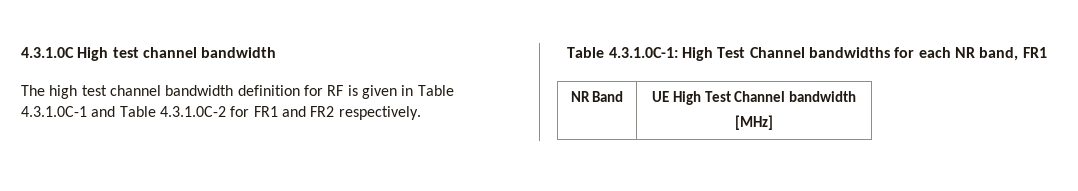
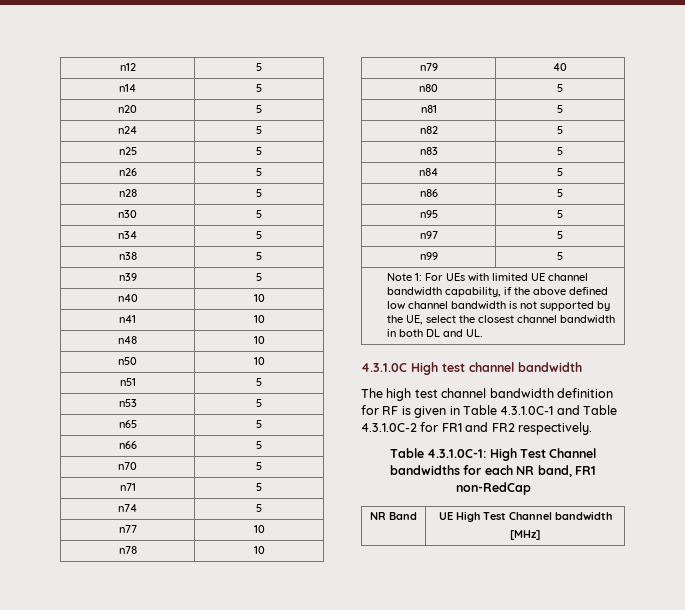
(21, 52) none -> [119,63,136,71] [256,63,262,71] [119,84,136,92] [256,84,262,92] [118,105,137,113] [256,105,262,113] [118,126,137,134] [256,126,262,134] [118,147,137,155] [256,147,262,155] [118,168,137,176] [256,168,262,176] [118,189,137,197] [256,189,262,197] [118,210,137,218] [256,210,262,218] [118,231,137,239] [256,231,262,239] [118,252,137,260] [256,252,262,260] [118,273,137,281] [256,273,262,281] [117,294,138,302] [253,294,265,302] [119,315,136,323] [253,315,265,323] [118,336,137,344] [253,336,265,344] [118,357,137,365] [253,357,265,365] [119,378,136,386] [256,378,262,386] [118,399,137,407] [256,399,262,407] [118,420,137,428] [256,420,262,428] [118,441,137,449] [256,441,262,449] [118,462,137,470] [256,462,262,470] [119,483,136,491] [256,483,262,491] [118,504,137,512] [256,504,262,512] [118,525,137,533] [253,525,265,533] [118,546,137,554] [253,546,265,554] [419,63,438,71] [553,63,567,71] [419,84,438,92] [557,84,563,92] [420,105,437,113] [557,105,563,113] [419,126,438,134] [557,126,563,134] [419,147,438,155] [557,147,563,155] [419,168,438,176] [557,168,563,176] [419,189,438,197] [557,189,563,197] [419,210,438,218] [557,210,563,218] [419,231,438,239] [557,231,563,239] [419,252,438,260] [557,252,563,260] [387,273,589,281] [387,287,609,297] [387,301,611,311] [387,315,616,325] [387,329,483,337] n12 | 5 // n14 | 5 // n20 | 5 // n24 | 5 // n25 | 5 // n26 | 5 // n28 | 5 // n30 | 5 // n34 | 5 // n38 | 5 // n39 | 5 // n40 | 10 // n41 | 10 // n48 | 10 // n50 | 10 // n51 | 5 // n53 | 5 // n65 | 5 // n66 | 5 // n70 | 5 // n71 | 5 // n74 | 5 // n77 | 10 // n78 | 10 // n79 | 40 // n80 | 5 // n81 | 5 // n82 | 5 // n83 | 5 // n84 | 5 // n86 | 5 // n95 | 5 // n97 | 5 // n99 | 5 // Note 1: For UEs with limited UE channel bandwidth capability, if the above defined low channel bandwidth is not supported by the UE, select the closest channel bandwidth in both DL and UL. //
(1047, 52) none -> [455,482,531,495] non-RedCap

